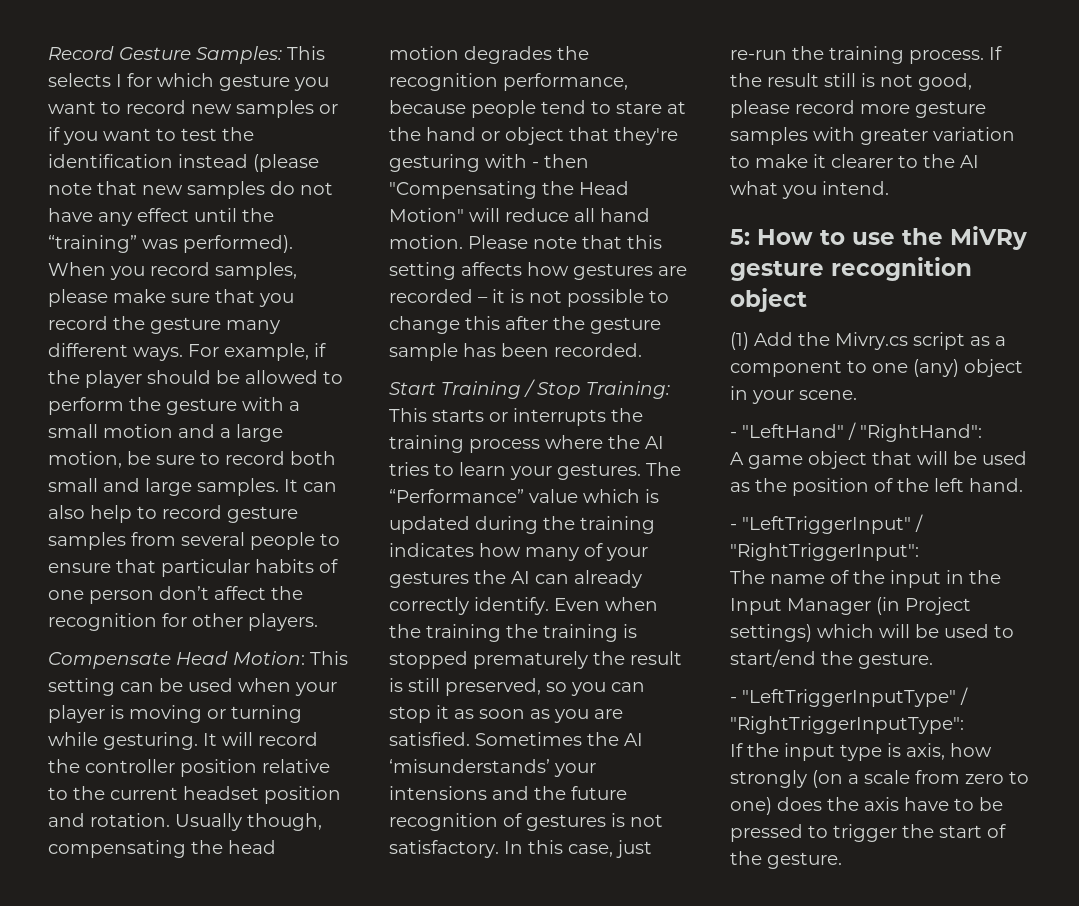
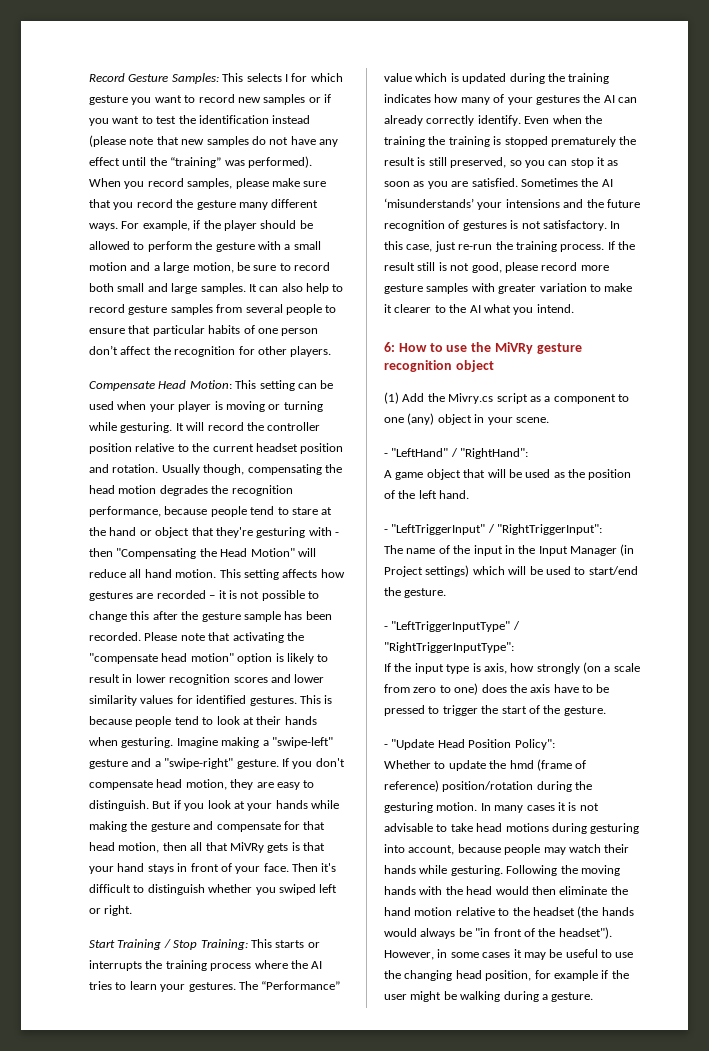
[468,235,662,249] Please note that this -> [219,569,241,578] This
(642, 350) none -> [144,632,304,643] [89,653,329,664] [89,674,325,685] [89,695,333,706] [89,716,317,727] [89,737,333,748] [89,758,345,769] [89,779,315,790] [89,800,339,811] [89,821,326,832] [89,842,325,853] [89,863,337,874] [89,884,338,895] [89,905,133,916] Please note that activating the "compensate head motion" option is likely to result in lower recognition scores and lower similarity values for identified gestures. This is because people tend to look at their hands when gesturing. Imagine making a "swipe-left" gesture and a "swipe-right" gesture. If you don't compensate head motion, they are easy to distinguish. But if you look at your hands while making the gesture and compensate for that head motion, then all that MiVRy gets is that your hand stays in front of your face. Then it's difficult to distinguish whether you swiped left or right.
[730,229,750,245] 5: -> [384,342,395,352] 6:
(842, 860) none -> [384,739,555,750] [384,759,587,771] [384,780,593,792] [384,802,599,813] [384,823,640,834] [384,844,630,855] [384,865,620,876] [384,886,628,895] [384,906,634,918] [384,927,612,939] [384,949,634,960] [384,970,629,981] [384,991,594,1002] // - "Update Head Position Policy": // Whether to update the hmd (frame of reference) position/rotation during the gesturing motion. In many cases it is not advisable to take head motions during gesturing into account, because people may watch their hands while gesturing. Following the moving hands with the head would then eliminate the hand motion relative to the headset (the hands would always be "in front of the headset"). However, in some cases it may be useful to use the changing head position, for example if the user might be walking during a gesture.

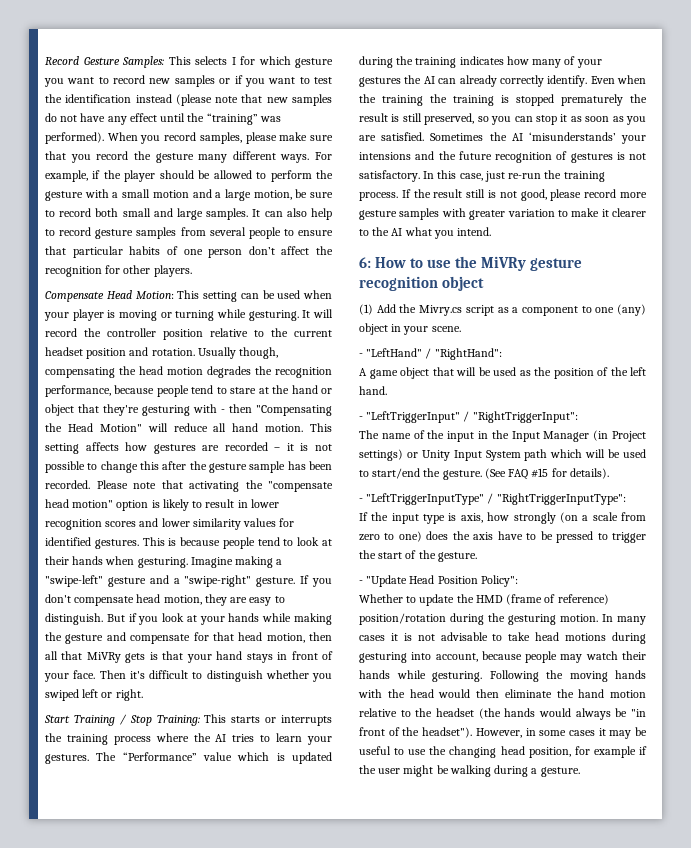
(470, 571) none -> [406,449,548,461] or Unity Input System path
(447, 593) none -> [484,468,609,480] (See FAQ #15 for details).
[509,760,534,769] hmd -> [475,595,503,603] HMD

